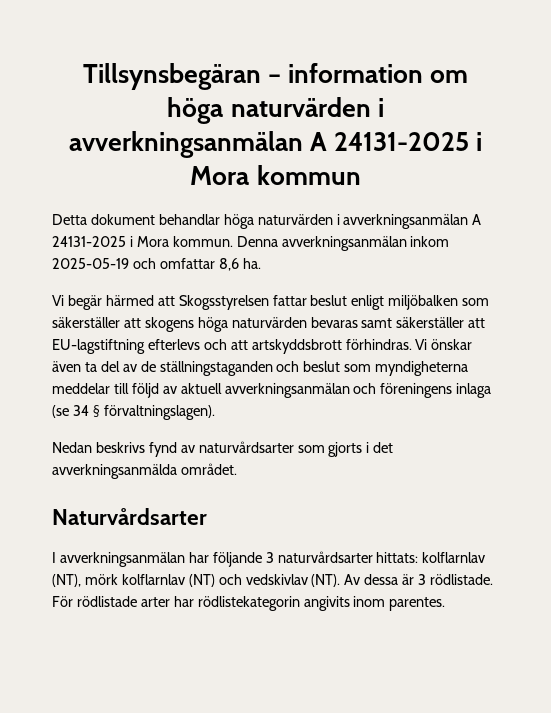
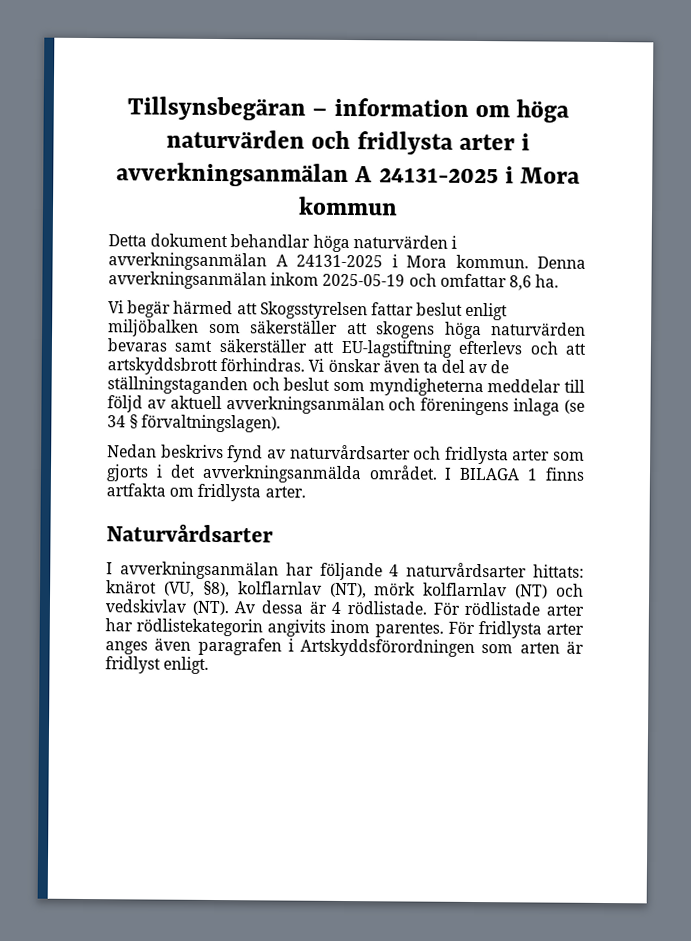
(371, 107) none -> [311,130,515,155] och fridlysta arter
(294, 447) none -> [413,446,551,465] och fridlysta arter
(237, 469) none -> [444,467,585,481] [106,483,306,502] I BILAGA 1 finns artfakta om fridlysta arter.
[265,552,274,563] 3 -> [389,564,400,577] 4
(419, 557) none -> [106,580,230,598] knärot (VU, §8),
[418,574,427,585] 3 -> [331,601,342,614] 4
(446, 604) none -> [447,621,585,639] [105,637,584,658] [105,656,210,674] För fridlysta arter anges även paragrafen i Artskyddsförordningen som arten är fridlyst enligt.

